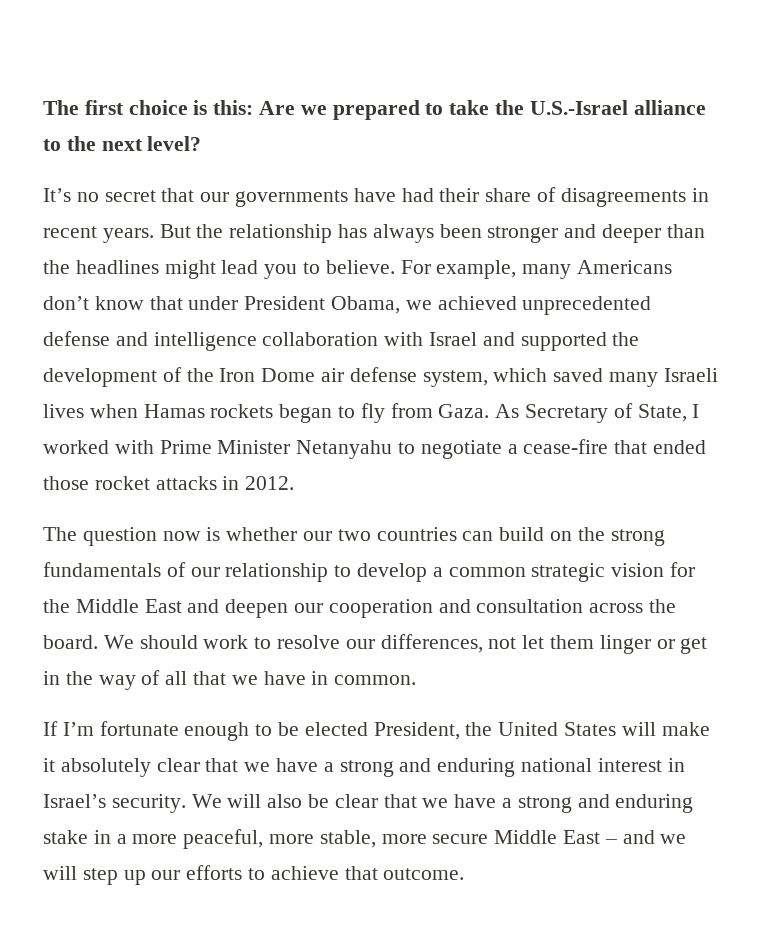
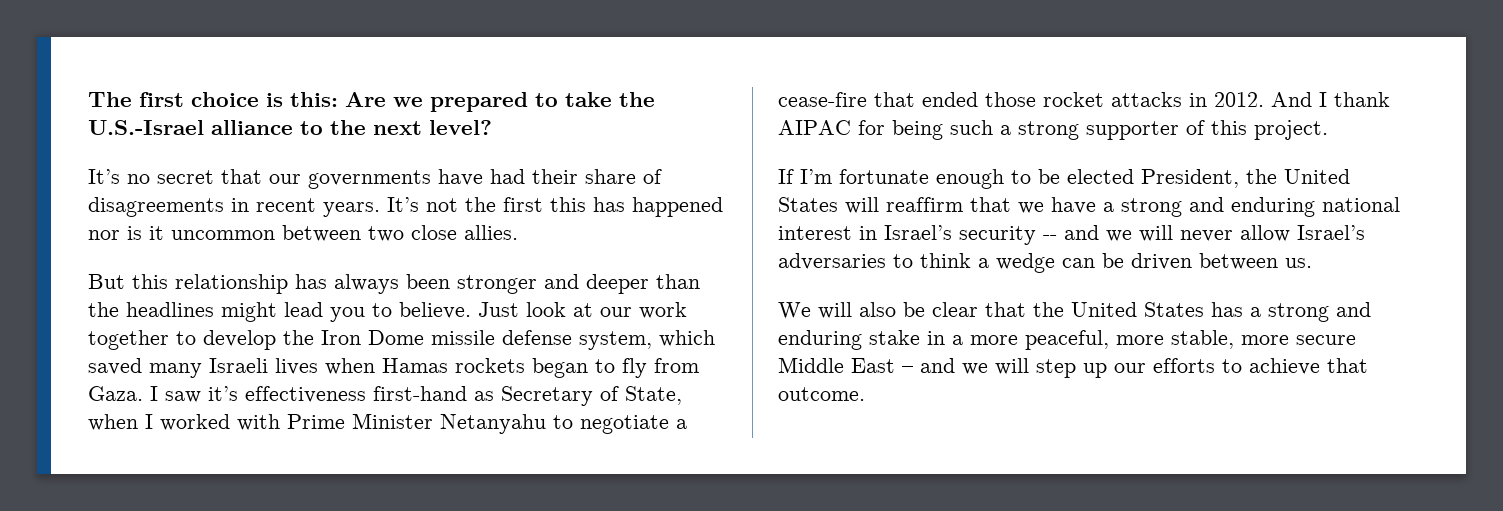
[159,224,224,238] But the -> [387,197,723,217] [88,225,518,242] [88,274,168,289] It’s not the first this has happened nor is it uncommon between two close allies. // But this
[400,260,673,279] [43,296,652,315] [43,331,640,351] [43,367,182,387] For example, many Americans don’t know that under President Obama, we achieved unprecedented defense and intelligence collaboration with Israel and supported the development of -> [478,302,687,319] [88,330,276,350] Just look at our work together to develop
[321,368,345,382] air -> [431,330,495,345] missile
[495,404,520,418] As -> [150,386,494,403] I saw it’s effectiveness first-hand as
(687, 413) none -> [88,414,138,431] when
[43,527,665,546] [43,562,696,582] [43,599,677,618] [43,634,708,654] [43,670,417,690] // The question now is whether our two countries can build on the strong fundamentals of our relationship to develop a common strategic vision for the Middle East and deepen our cooperation and consultation across the board. We should work to resolve our differences, not let them linger or get in the way of all that we have in common. -> [1271,92,1390,107] [778,120,1328,140] And I thank AIPAC for being such a strong supporter of this project.
[661,722,710,736] [43,758,200,777] make it absolutely clear -> [886,197,963,212] reaffirm
[111,794,186,813] security. -> [959,225,1365,245] [778,253,1312,273] security -- and we will never allow Israel’s adversaries to think a wedge can be driven between us. //
[422,794,497,808] we have -> [1033,302,1243,317] the United States has

